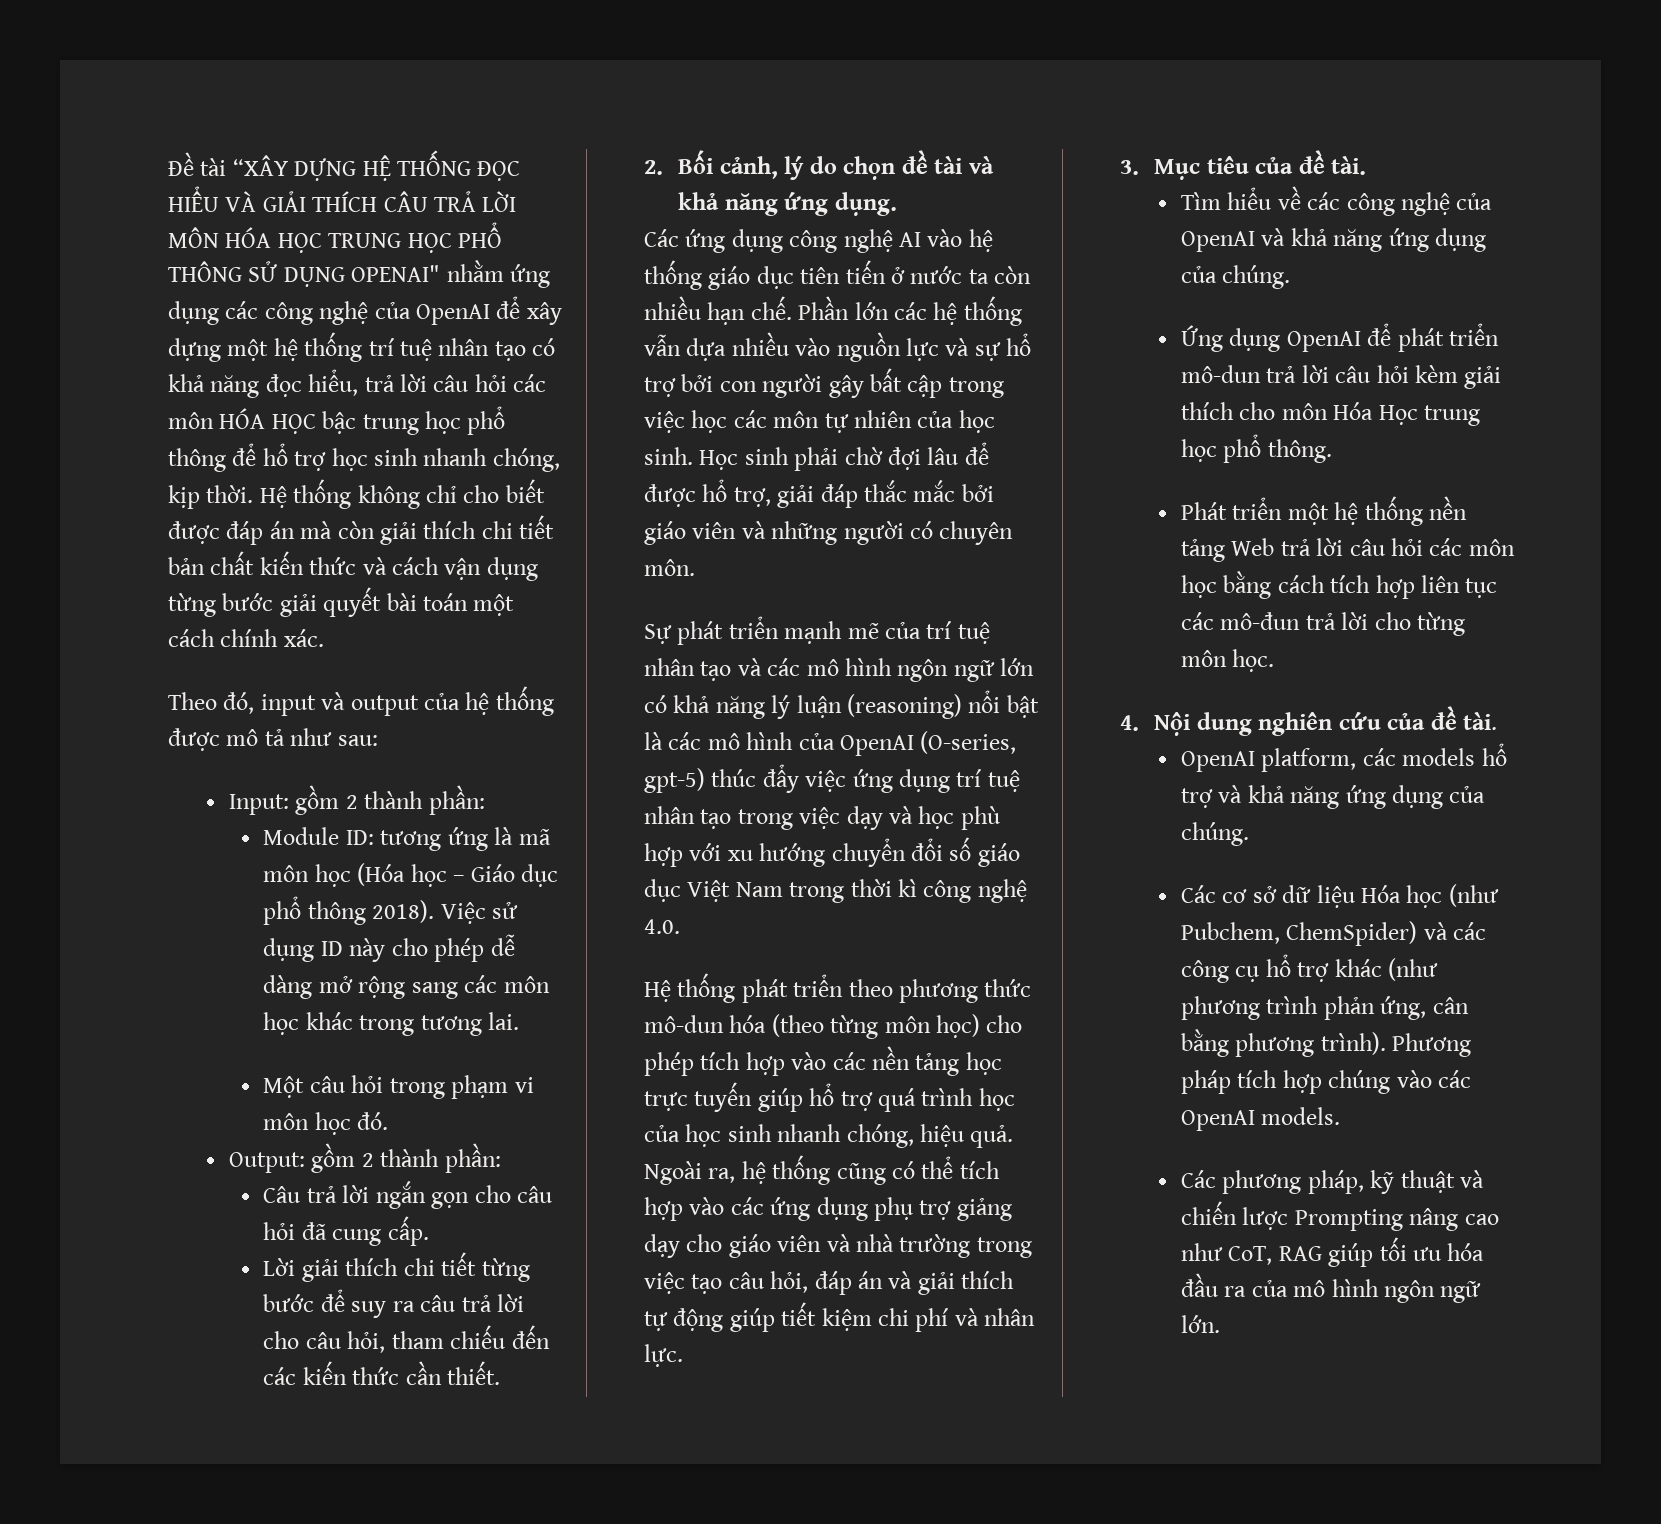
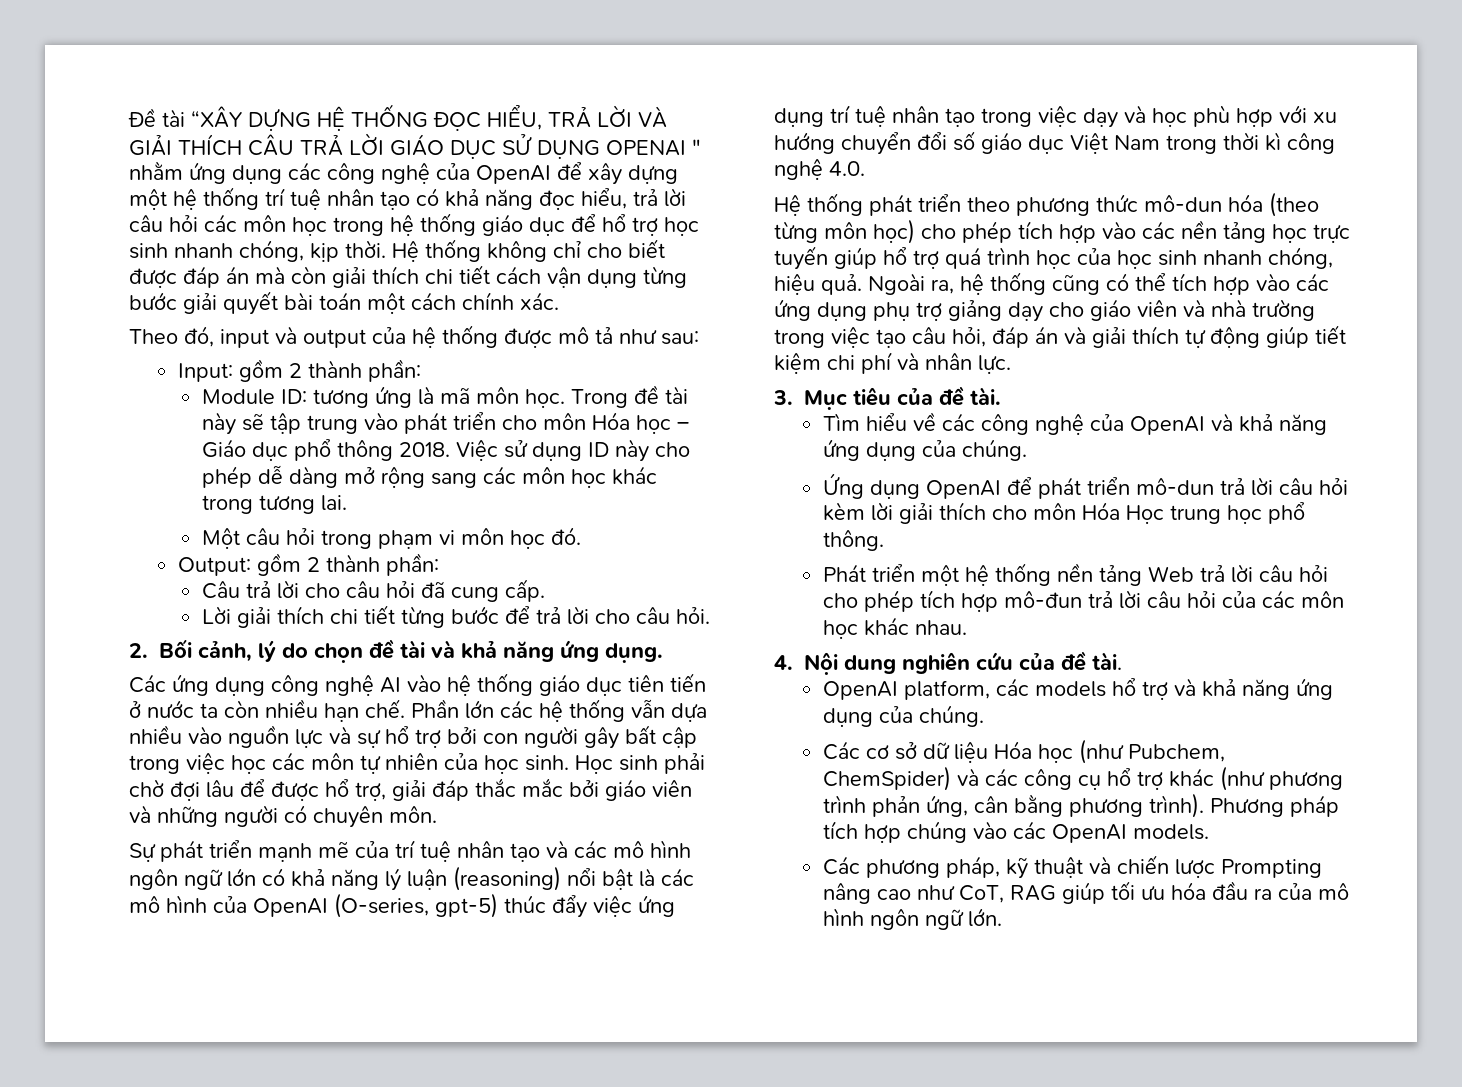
[167,186,219,212] HIỂU -> [487,105,633,130] HIỂU, TRẢ LỜI
[167,222,502,253] [167,261,441,287] MÔN HÓA HỌC TRUNG HỌC PHỔ THÔNG SỬ DỤNG OPENAI" -> [390,134,702,159] GIÁO DỤC SỬ DỤNG OPENAI "
[219,406,506,435] [167,448,226,472] HÓA HỌC bậc trung học phổ thông -> [292,213,566,236] học trong hệ thống giáo dục
[167,551,387,575] bản chất kiến thức và -> (491, 274) none
[314,863,406,887] học (Hóa -> [525,385,689,408] [202,412,631,435] học. Trong đề tài này sẽ tập trung vào phát triển cho môn Hóa
[372,900,435,923] 2018). -> [399,442,451,457] 2018.
[375,1181,470,1209] ngắn gọn -> (300, 589) none
[351,1294,525,1318] [263,1325,550,1353] [263,1361,501,1385] suy ra câu trả lời cho câu hỏi, tham chiếu đến các kiến thức cần thiết. -> [536,606,711,625] trả lời cho câu hỏi.
(1458, 374) none -> [870,502,893,521] lời
[1429,538,1515,556] [1180,571,1498,599] [1180,612,1465,636] [1180,649,1275,672] các môn học bằng cách tích hợp liên tục các mô-đun trả lời cho từng môn học. -> [822,590,1344,612] [822,617,967,639] cho phép tích hợp mô-đun trả lời câu hỏi của các môn học khác nhau.

